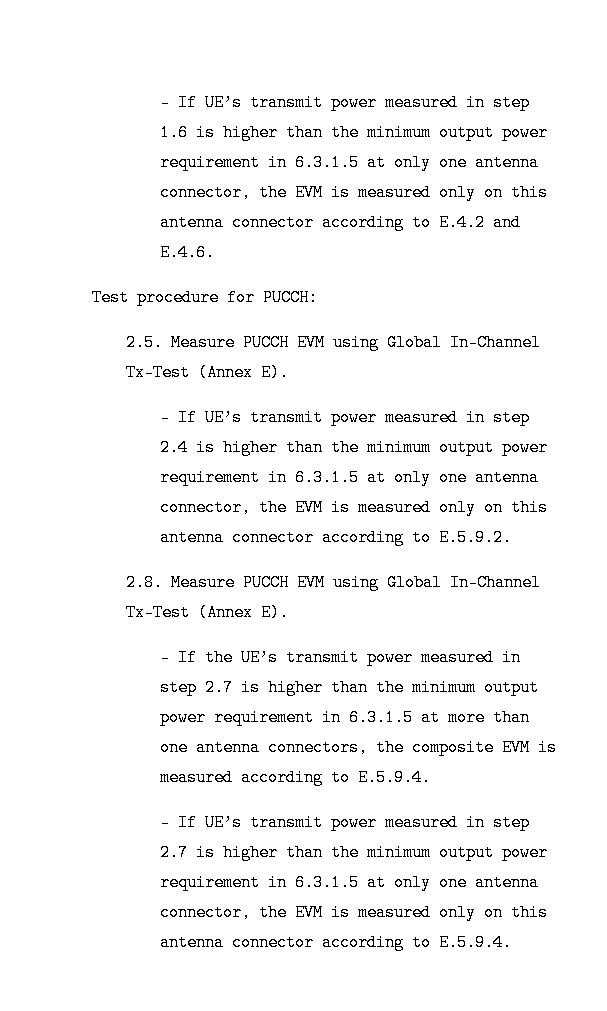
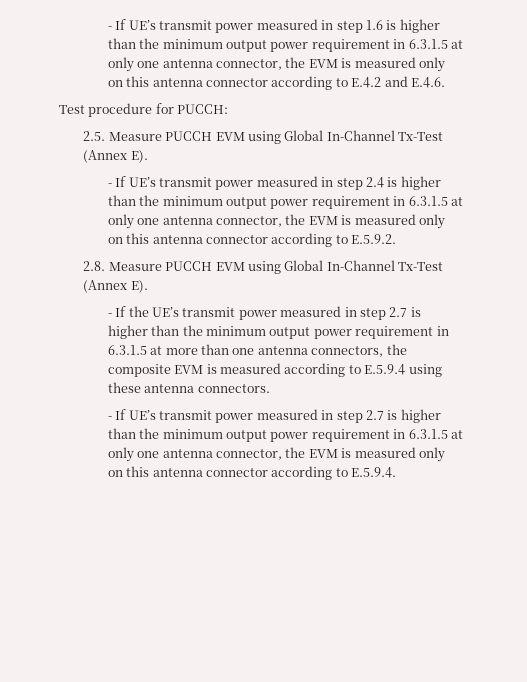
[358,769,432,786] E.5.9.4. -> [364,364,442,377] [107,382,270,393] E.5.9.4 using these antenna connectors.

